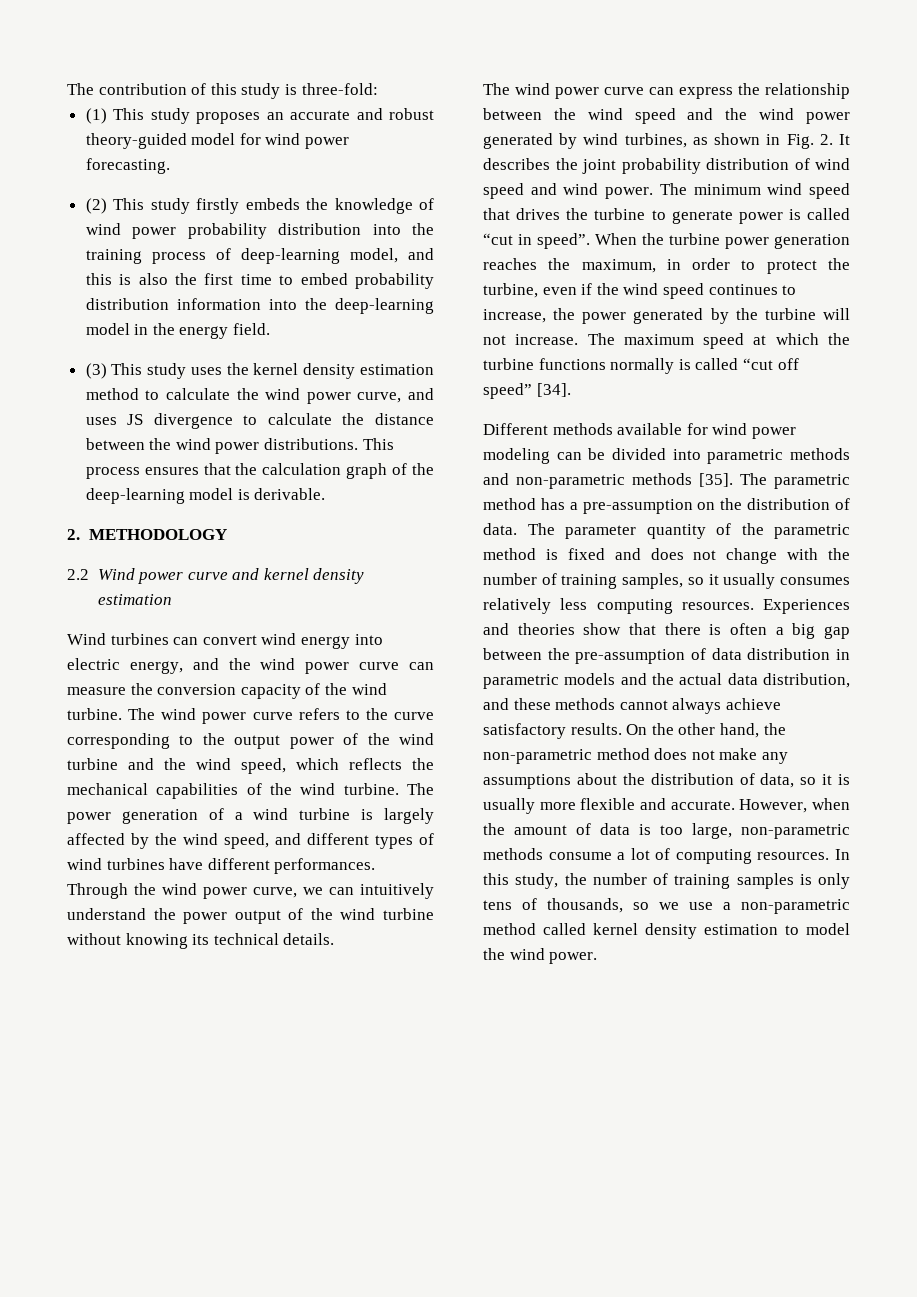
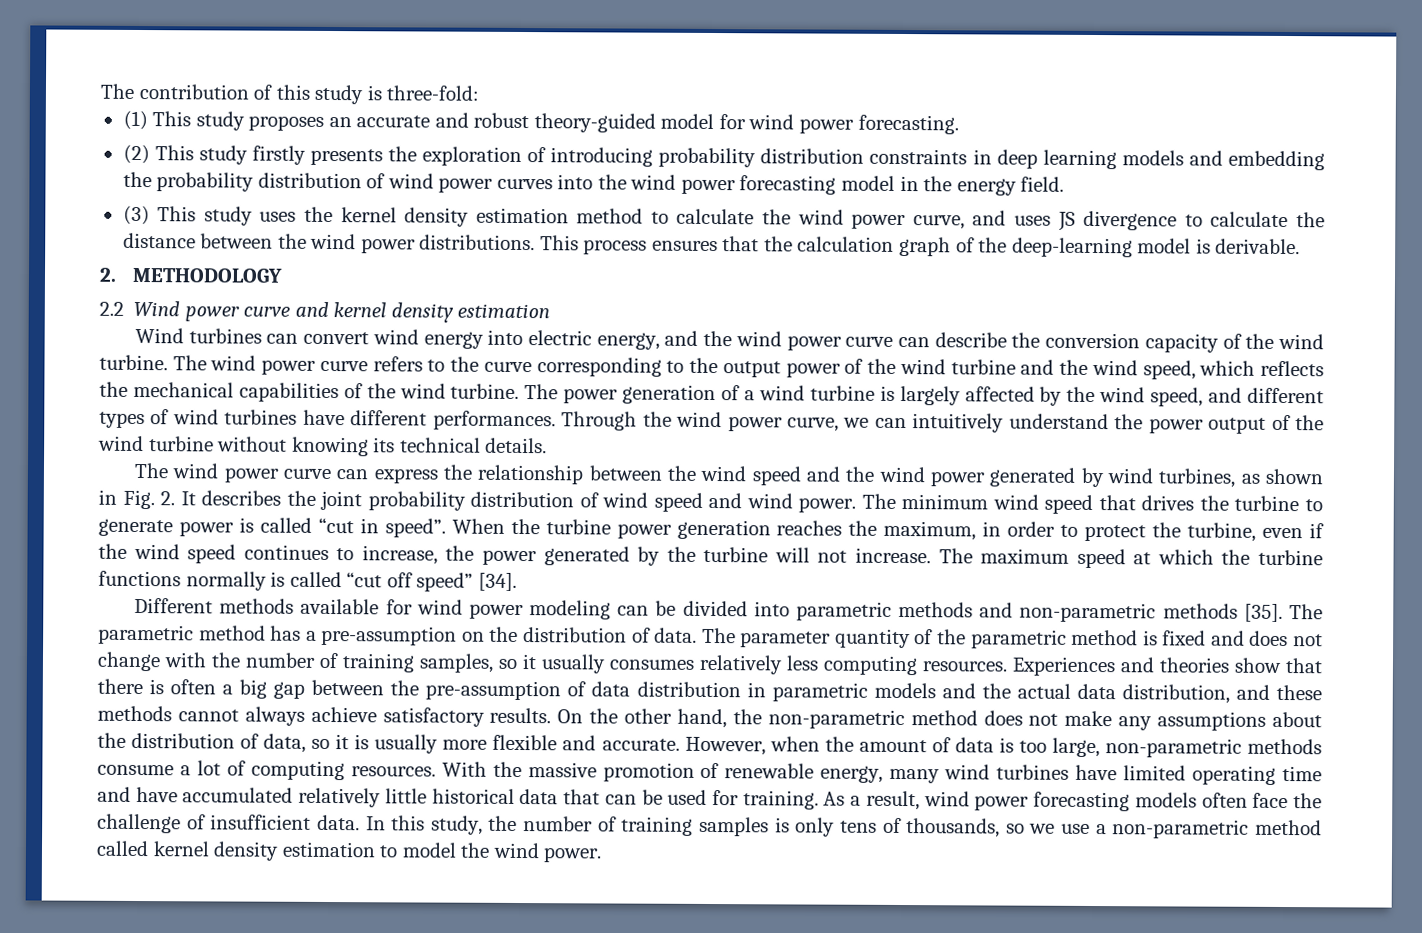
[245,198,434,214] [85,223,434,239] [85,248,434,264] [85,273,434,289] [85,298,434,314] embeds the knowledge of wind power probability distribution into the training process of deep-learning model, and this is also the first time to embed probability distribution information into the deep-learning -> [309,146,1325,171] [122,171,837,195] presents the exploration of introducing probability distribution constraints in deep learning models and embedding the probability distribution of wind power curves into the wind power forecasting
[67,687,126,695] measure -> [934,332,1007,348] describe
(830, 856) none -> [441,761,1322,785] [97,786,1323,812] [97,813,360,834] With the massive promotion of renewable energy, many wind turbines have limited operating time and have accumulated relatively little historical data that can be used for training. As a result, wind power forecasting models often face the challenge of insufficient data.

